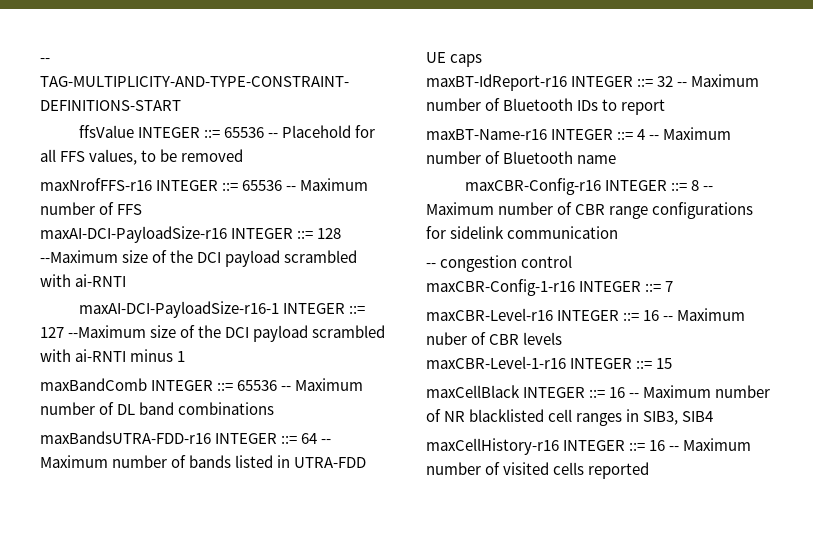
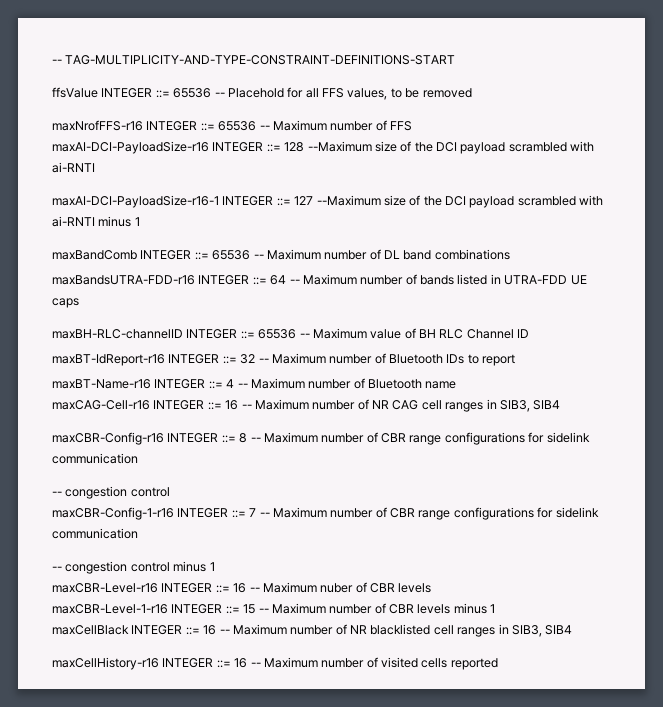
(483, 60) none -> [52,328,530,339] // maxBH-RLC-channelID INTEGER ::= 65536 -- Maximum value of BH RLC Channel ID
(617, 159) none -> [52,399,561,412] // maxCAG-Cell-r16 INTEGER ::= 16 -- Maximum number of NR CAG cell ranges in SIB3, SIB4
(674, 286) none -> [259,507,599,520] [52,528,138,539] [52,561,215,574] -- Maximum number of CBR range configurations for sidelink communication // -- congestion control minus 1
(673, 363) none -> [258,603,496,614] -- Maximum number of CBR levels minus 1

